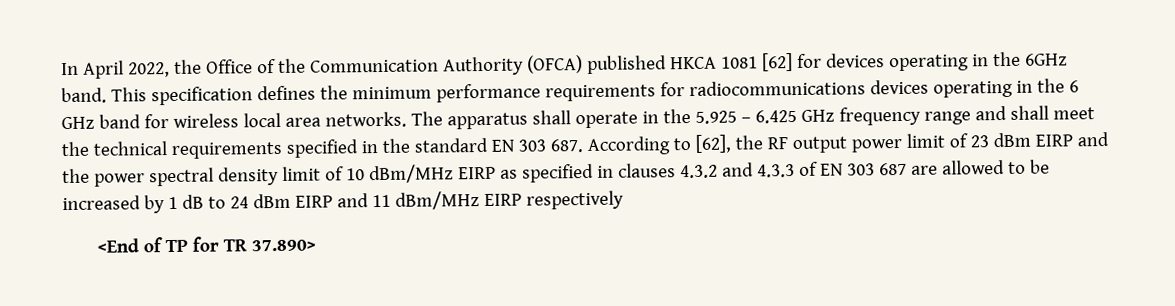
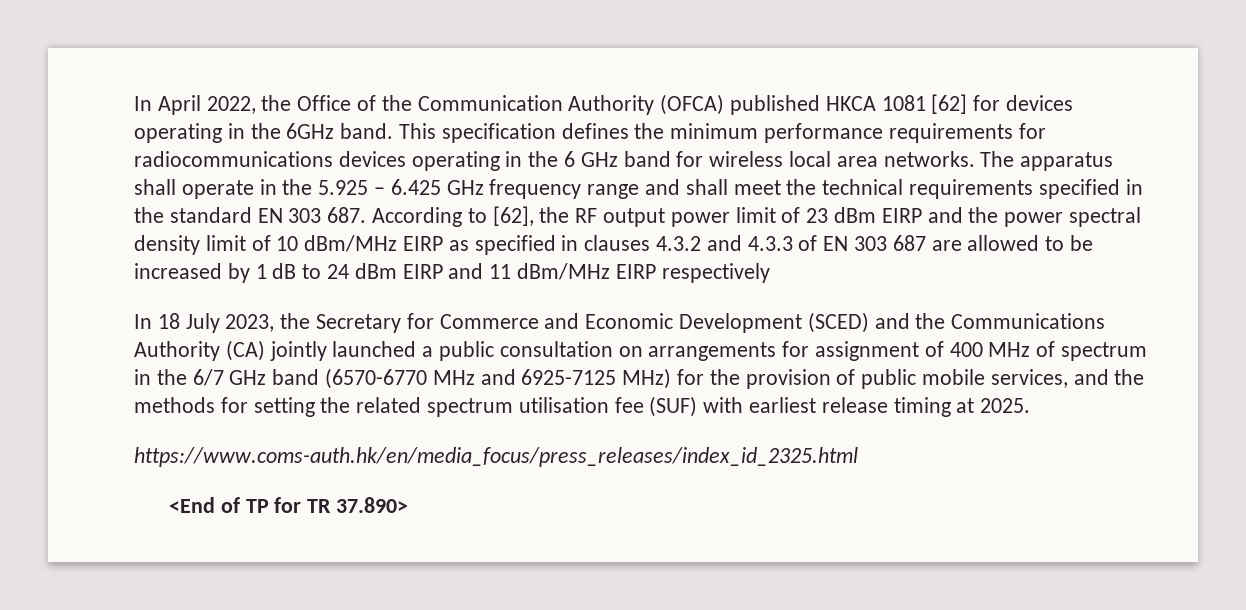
(624, 200) none -> [134,312,1106,333] [134,340,1148,361] [134,368,1145,389] [134,396,1031,417] [134,447,858,467] // In 18 July 2023, the Secretary for Commerce and Economic Development (SCED) and the Communications Authority (CA) jointly launched a public consultation on arrangements for assignment of 400 MHz of spectrum in the 6/7 GHz band (6570-6770 MHz and 6925-7125 MHz) for the provision of public mobile services, and the methods for setting the related spectrum utilisation fee (SUF) with earliest release timing at 2025. // https://www.coms-auth.hk/en/media_focus/press_releases/index_id_2325.html

